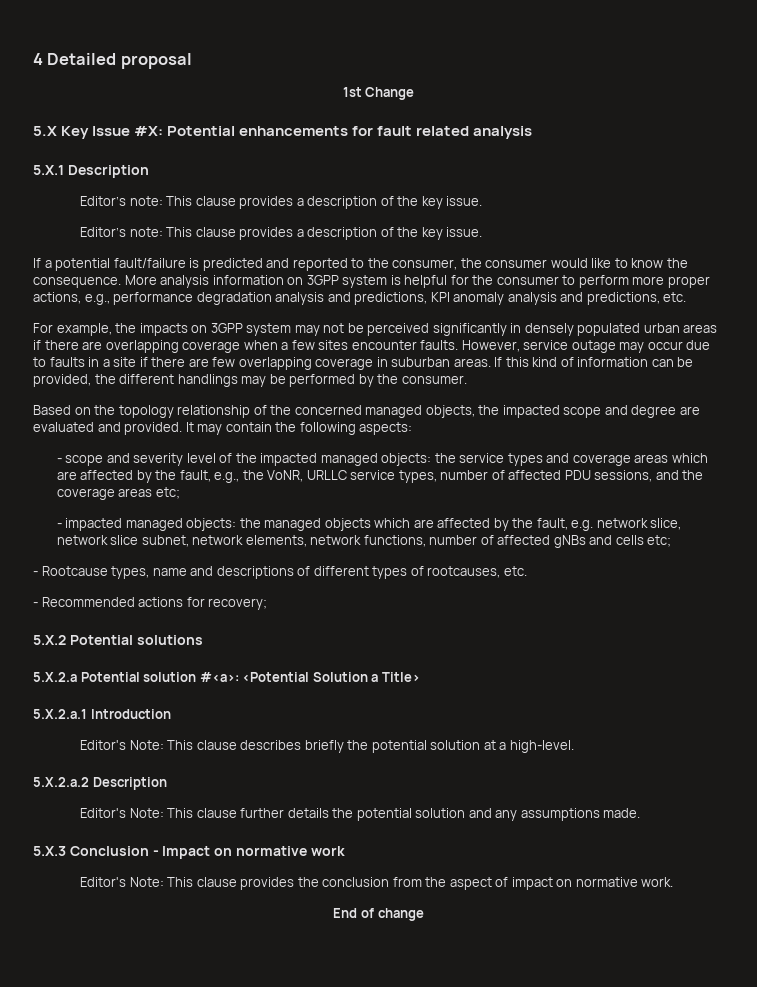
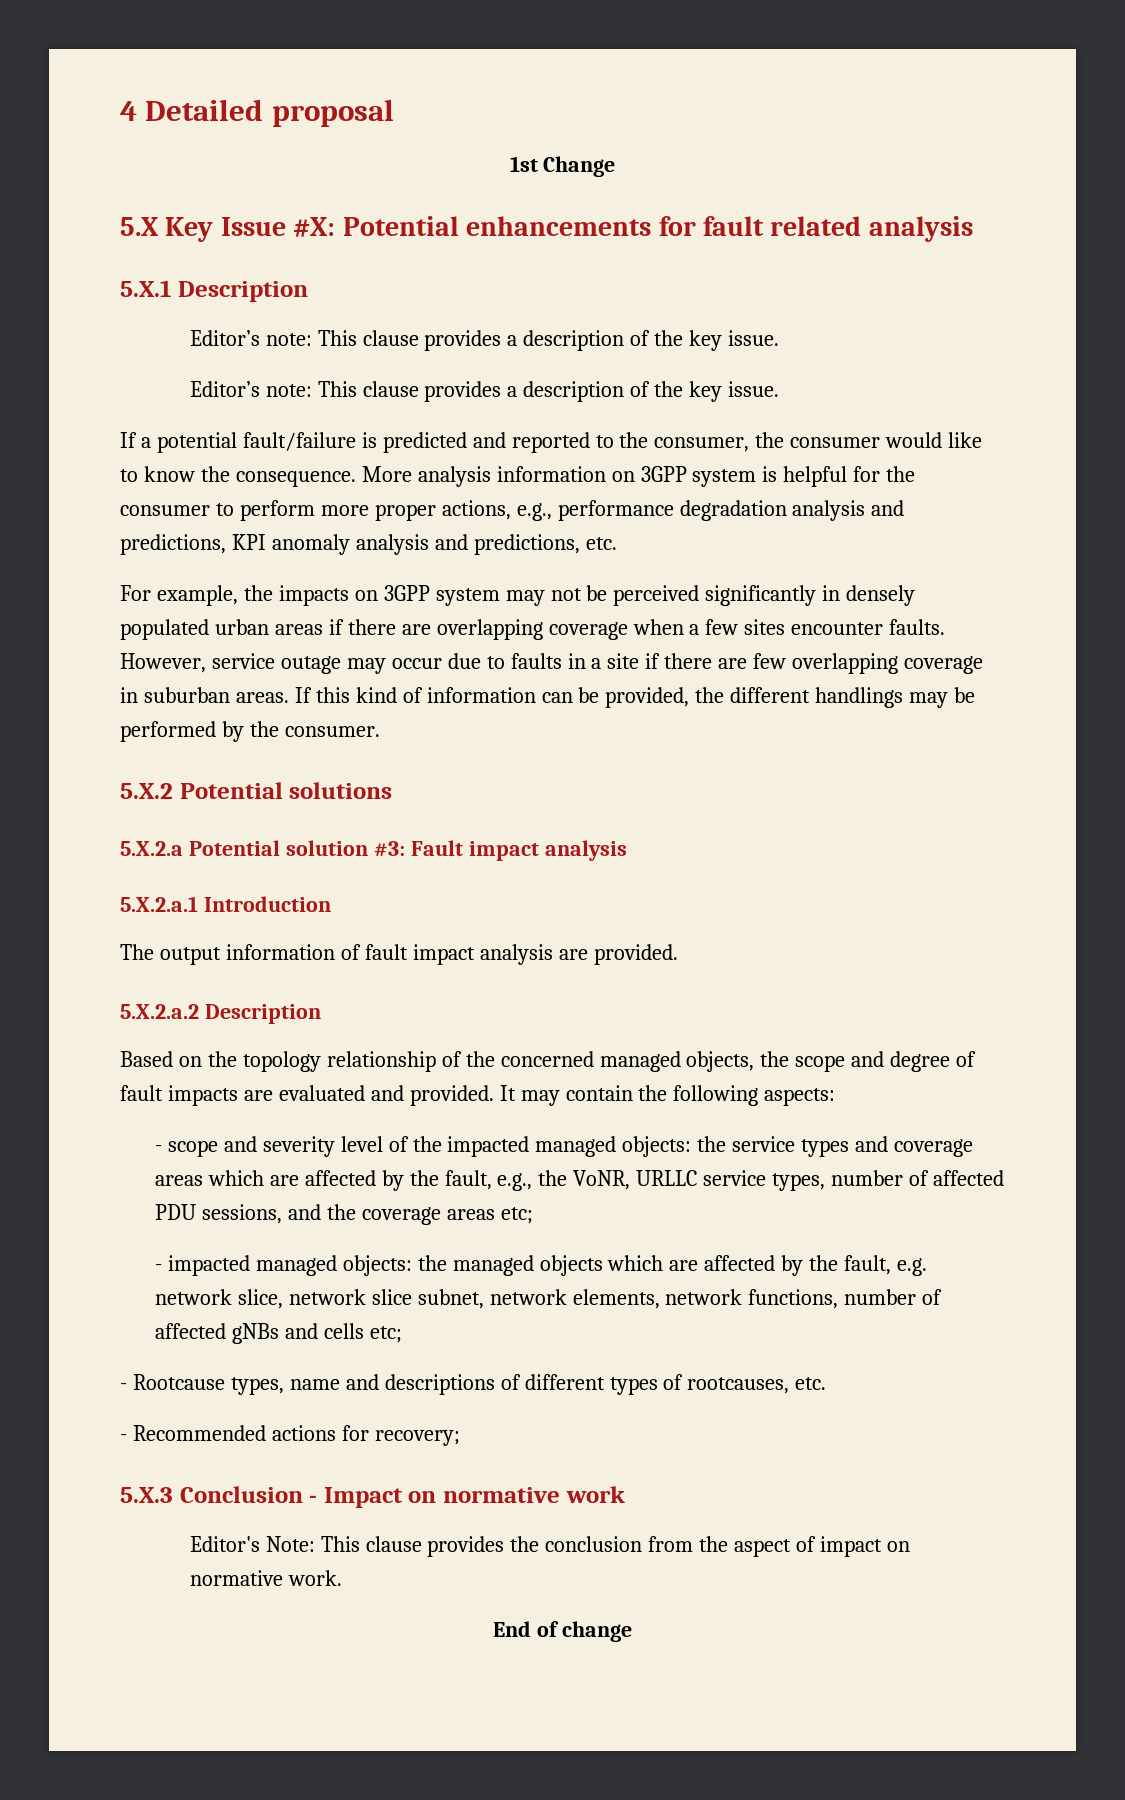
(467, 379) none -> [120,782,393,799] [120,840,627,861] [120,896,331,912] [120,944,678,965] [120,1004,321,1024] // 5.X.2 Potential solutions // 5.X.2.a Potential solution #3: Fault impact analysis // 5.X.2.a.1 Introduction // The output information of fault impact analysis are provided. // 5.X.2.a.2 Description
[502,405,560,418] impacted -> (790, 1059) none
(677, 411) none -> [956,1051,977,1067] [120,1085,238,1106] of fault impacts
[33,635,203,645] [33,672,420,682] [33,709,171,719] [80,740,574,753] [33,777,167,790] [80,808,641,821] // 5.X.2 Potential solutions // 5.X.2.a Potential solution #<a>: <Potential Solution a Title> // 5.X.2.a.1 Introduction // Editor's Note: This clause describes briefly the potential solution at a high-level. // 5.X.2.a.2 Description // Editor's Note: This clause further details the potential solution and any assumptions made. -> (460, 1438) none

